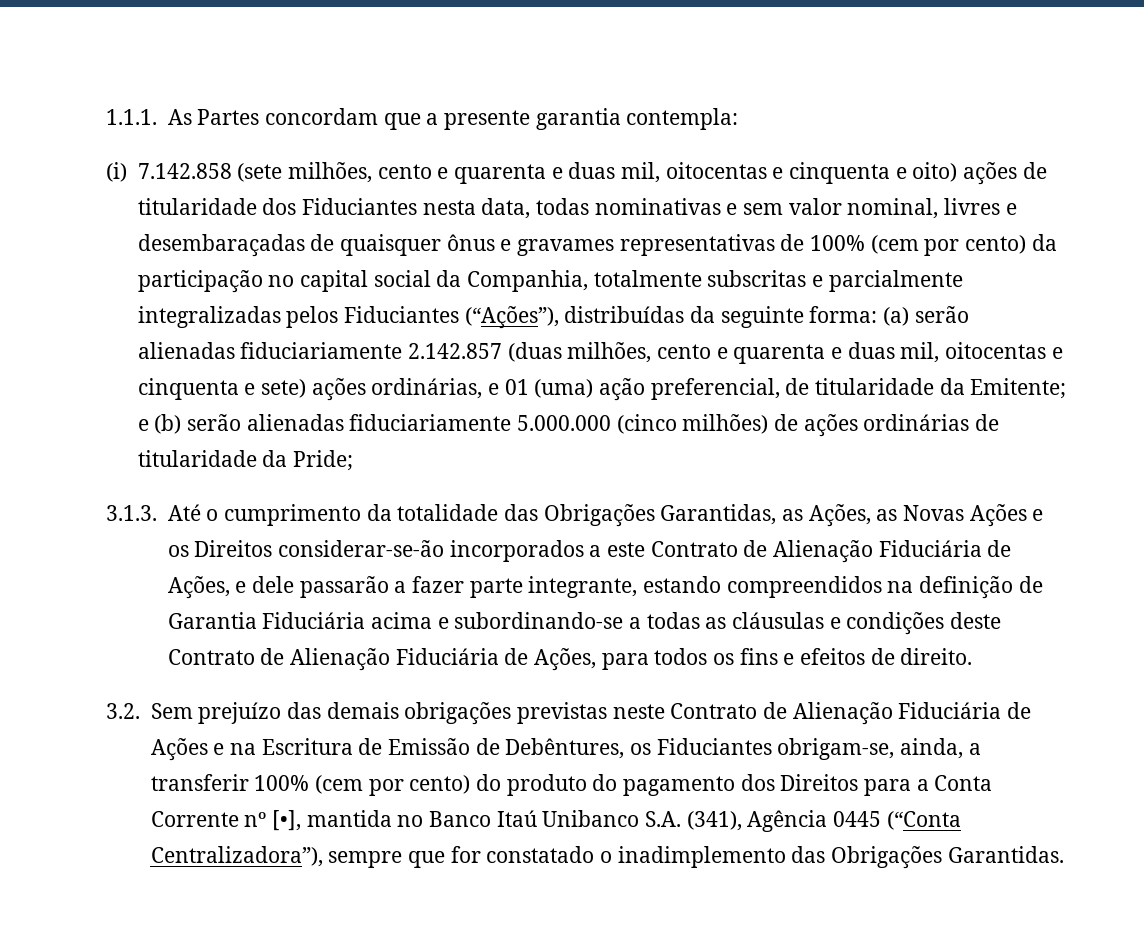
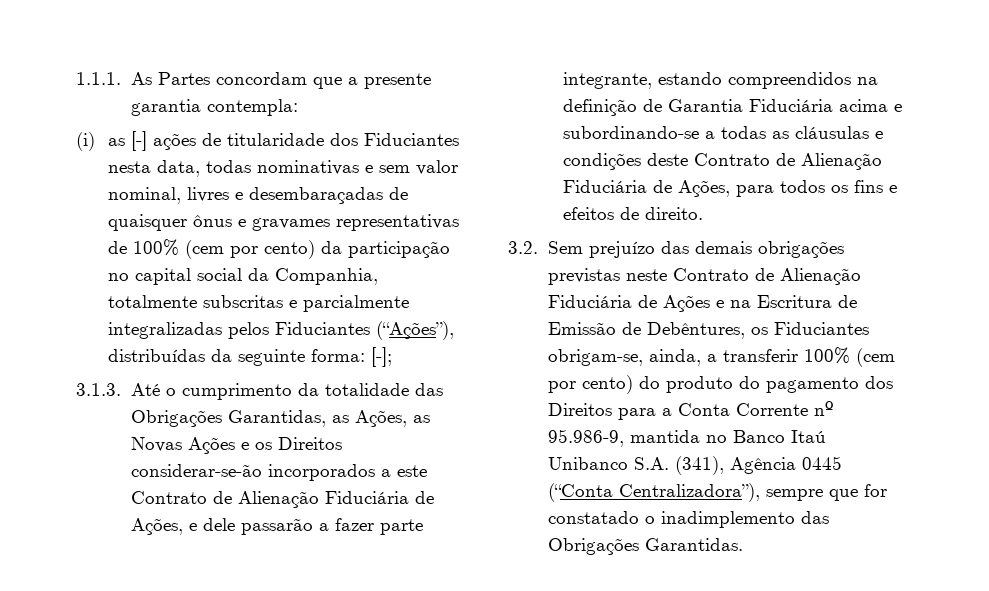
[137,162,958,184] 7.142.858 (sete milhões, cento e quarenta e duas mil, oitocentas e cinquenta e oito) -> [107,131,147,151] as [-]
[882,306,969,326] [137,342,1063,364] [137,378,1067,401] [137,414,999,437] [137,450,353,471] (a) serão alienadas fiduciariamente 2.142.857 (duas milhões, cento e quarenta e duas mil, oitocentas e cinquenta e sete) ações ordinárias, e 01 (uma) ação preferencial, de titularidade da Emitente; e (b) serão alienadas fiduciariamente 5.000.000 (cinco milhões) de ações ordinárias de titularidade da Pride; -> [370,347,392,367] [-];
[271,810,301,831] [•], -> [547,429,624,447] 95.986-9,

